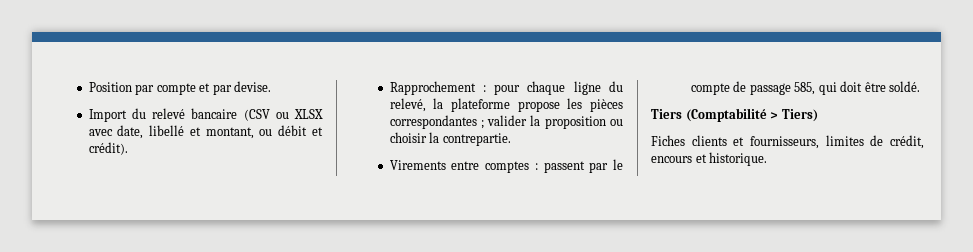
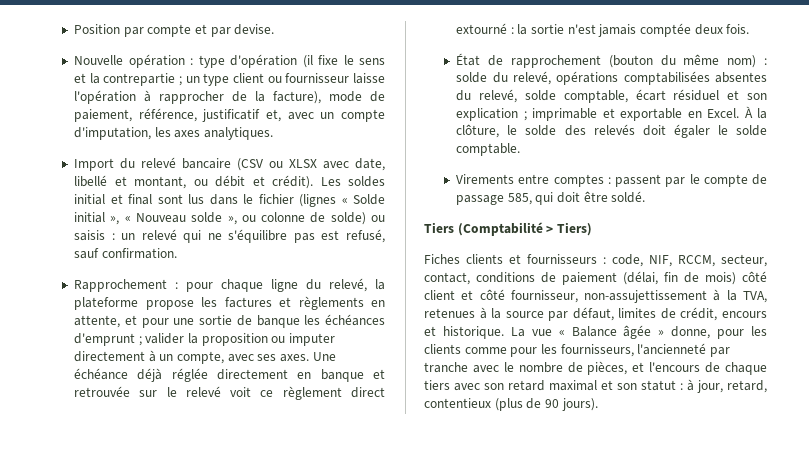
(272, 86) none -> [74,54,385,68] [74,73,385,86] [74,90,385,104] [74,108,385,122] [74,127,274,140] // Nouvelle opération : type d'opération (il fixe le sens et la contrepartie ; un type client ou fournisseur laisse l'opération à rapprocher de la facture), mode de paiement, référence, justificatif et, avec un compte d'imputation, les axes analytiques.
(128, 148) none -> [320,176,385,187] [74,194,385,207] [74,212,386,225] [74,229,386,243] [74,248,177,259] Les soldes initial et final sont lus dans le fichier (lignes « Solde initial », « Nouveau solde », ou colonne de solde) ou saisis : un relevé qui ne s'équilibre pas est refusé, sauf confirmation.
[590,99,623,112] [389,115,477,129] pièces correspondantes -> [224,296,385,310] [74,314,385,328] [74,333,136,346] factures et règlements en attente, et pour une sortie de banque les échéances d'emprunt
[389,132,511,146] choisir la contrepartie. -> [289,333,336,346] [74,350,336,364] [74,368,385,382] [74,386,385,400] [456,23,750,37] [456,53,767,68] [456,71,767,85] [456,89,767,103] [456,106,767,121] [456,124,767,138] [456,143,521,156] imputer directement à un compte, avec ses axes. Une échéance déjà réglée directement en banque et retrouvée sur le relevé voit ce règlement direct extourné : la sortie n'est jamais comptée deux fois. // État de rapprochement (bouton du même nom) : solde du relevé, opérations comptabilisées absentes du relevé, solde comptable, écart résiduel et son explication ; imprimable et exportable en Excel. À la clôture, le solde des relevés doit égaler le solde comptable.
[750,136,819,149] fournisseurs, -> [527,254,767,267] [424,271,767,285] [424,289,767,303] [424,307,614,321] fournisseurs : code, NIF, RCCM, secteur, contact, conditions de paiement (délai, fin de mois) côté client et côté fournisseur, non-assujettissement à la TVA, retenues à la source par défaut,
(768, 159) none -> [510,325,767,339] [424,343,730,357] [424,361,767,375] [424,379,767,393] [424,398,598,411] La vue « Balance âgée » donne, pour les clients comme pour les fournisseurs, l'ancienneté par tranche avec le nombre de pièces, et l'encours de chaque tiers avec son retard maximal et son statut : à jour, retard, contentieux (plus de 90 jours).

